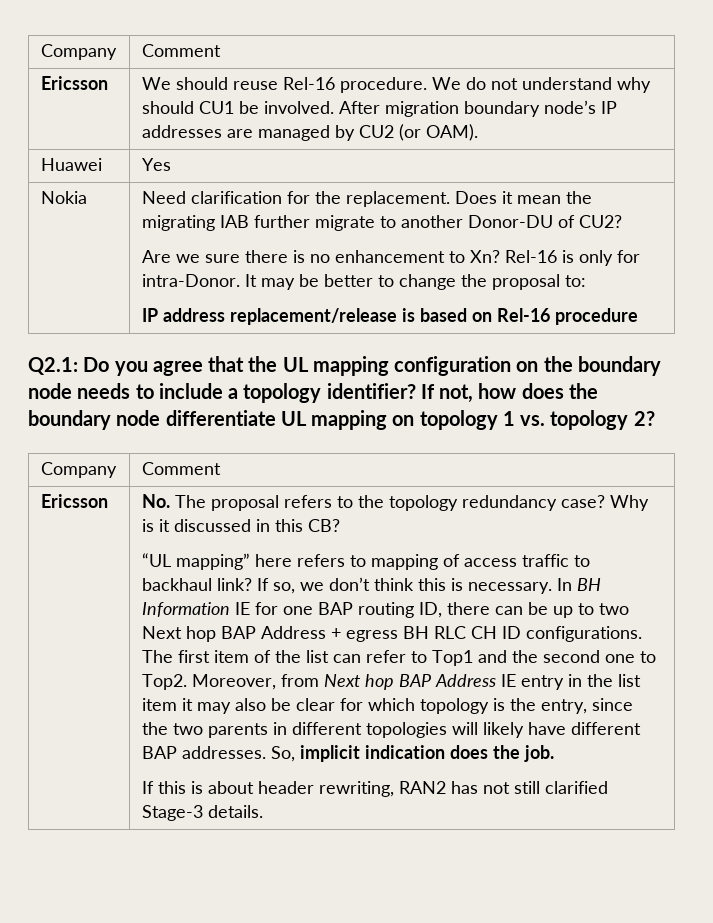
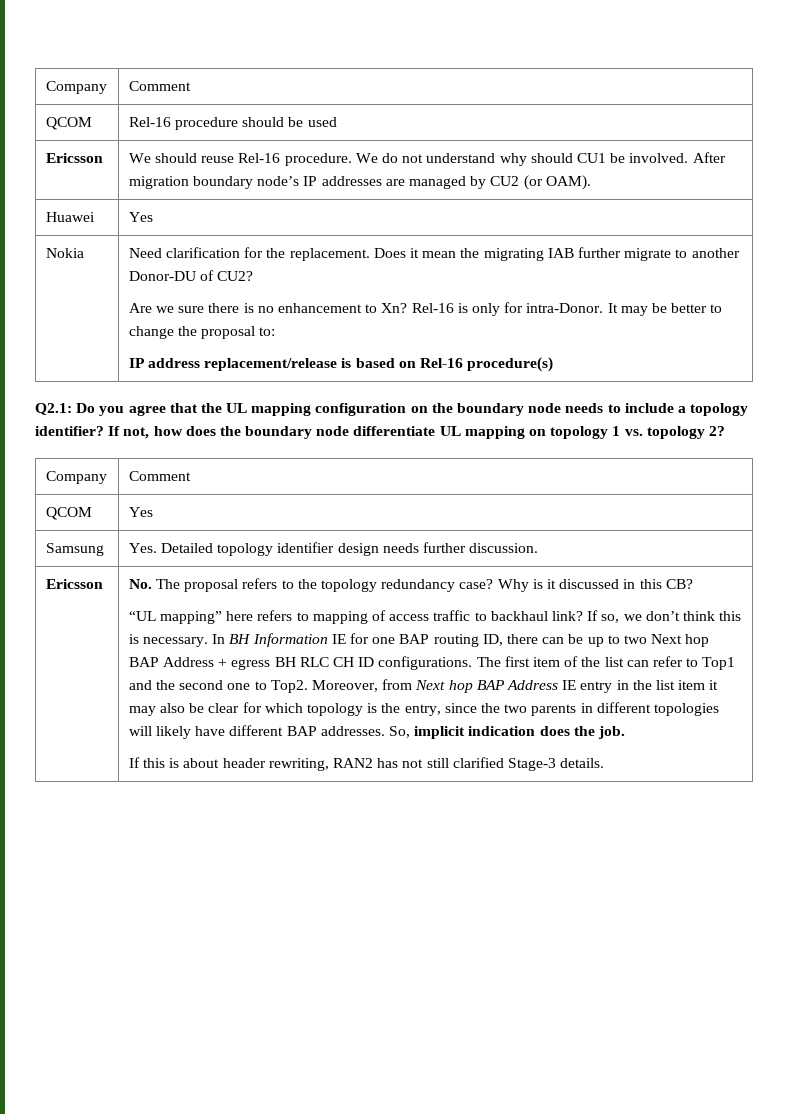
[40,44,117,60] [141,44,221,57] Company | Comment -> [45,81,107,94] [128,81,191,91] [45,117,92,130] [128,117,337,130] Company | Comment // QCOM | Rel-16 procedure should be used
[554,308,638,325] procedure -> [467,357,554,372] procedure(s)
(221, 468) none -> [45,507,92,520] [128,507,153,517] [45,543,104,556] [128,542,539,556] // QCOM | Yes // Samsung | Yes. Detailed topology identifier design needs further discussion.

